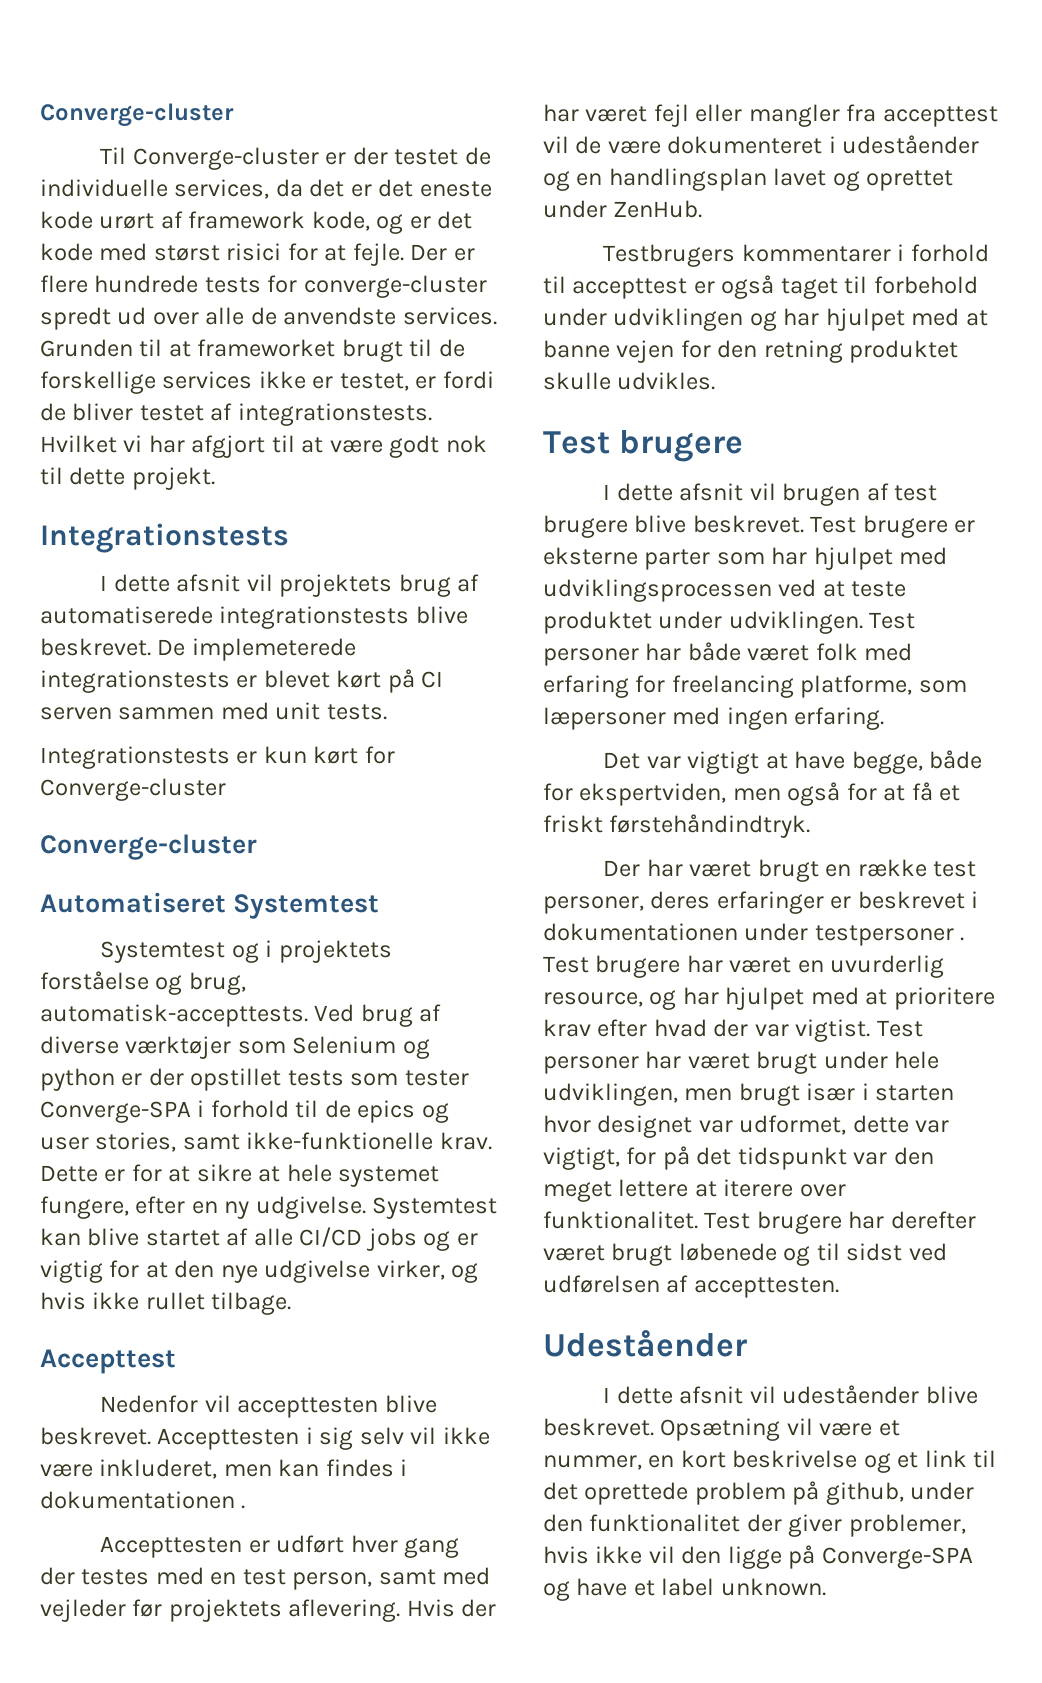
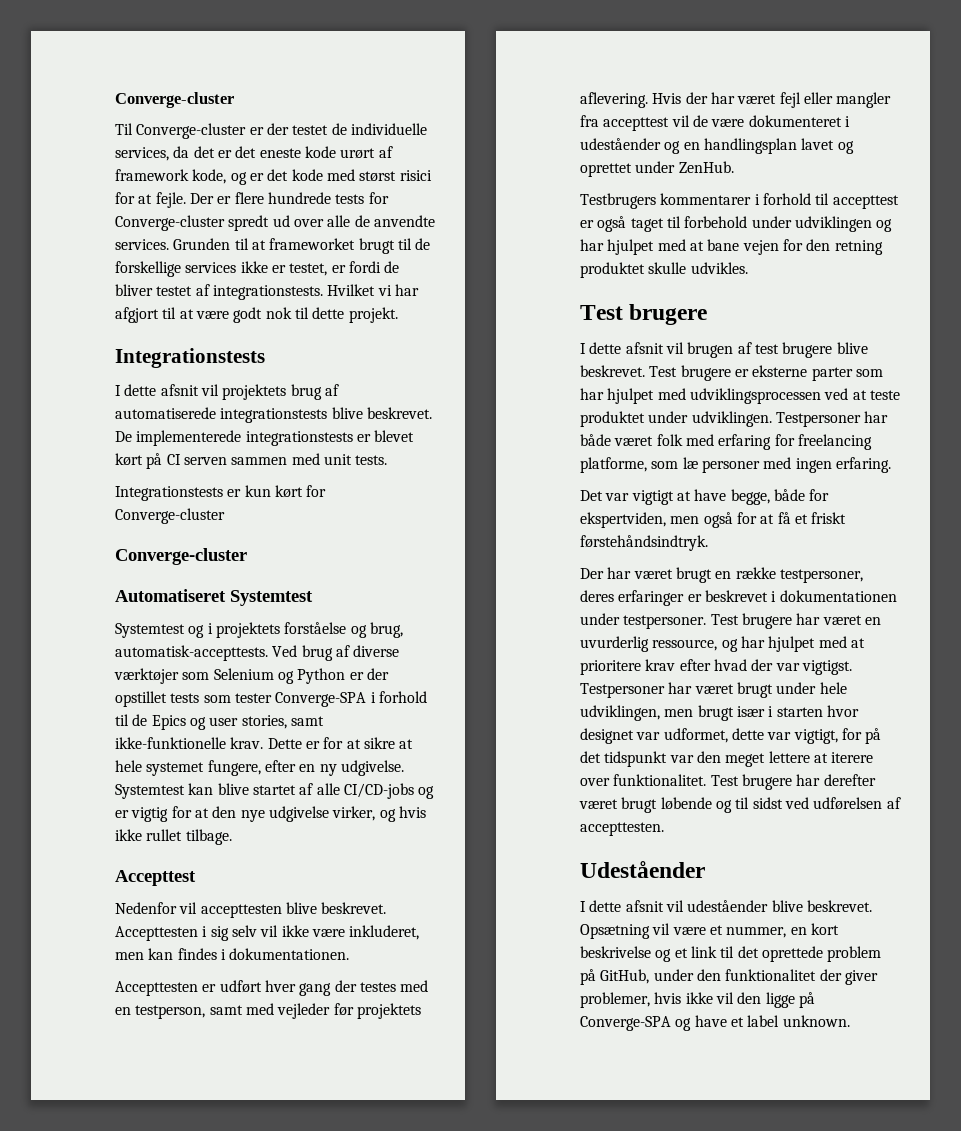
[303,275,487,298] converge-cluster -> [115,215,225,231] Converge-cluster
[283,307,397,325] anvendste -> [373,215,435,227] anvendte
[191,638,356,661] implemeterede -> [136,430,242,446] implementerede
[40,1068,115,1091] python -> [297,668,346,684] Python
[357,1100,416,1123] epics -> [151,715,186,730] Epics
[299,1227,417,1251] CI/CD jobs -> [343,783,414,799] CI/CD-jobs
[40,1491,246,1509] dokumentationen . -> [229,948,350,960] dokumentationen.
[242,1569,373,1590] test person, -> [135,1005,206,1019] testperson,
[543,340,610,358] banne -> [707,239,740,251] bane
[869,612,916,629] [543,648,639,666] Test personer -> [775,412,861,427] Testpersoner
[543,707,666,730] læpersoner -> [682,457,760,473] læ personer
[609,814,811,838] førstehåndindtryk. -> [580,535,708,551] førstehåndsindtryk.
[933,861,977,877] [543,896,644,914] test personer, -> [779,569,863,583] testpersoner,
[814,925,965,946] testpersoner . -> [623,615,707,629] testpersoner.
[543,992,643,1007] resource, -> [652,639,718,651] ressource,
[795,1019,923,1042] [543,1056,639,1074] vigtist. Test personer -> [801,660,852,675] [580,683,665,698] vigtigst. Testpersoner
[678,1243,777,1261] løbenede -> [660,797,712,810] løbende
[825,1482,904,1505] github, -> [600,969,650,984] GitHub,

